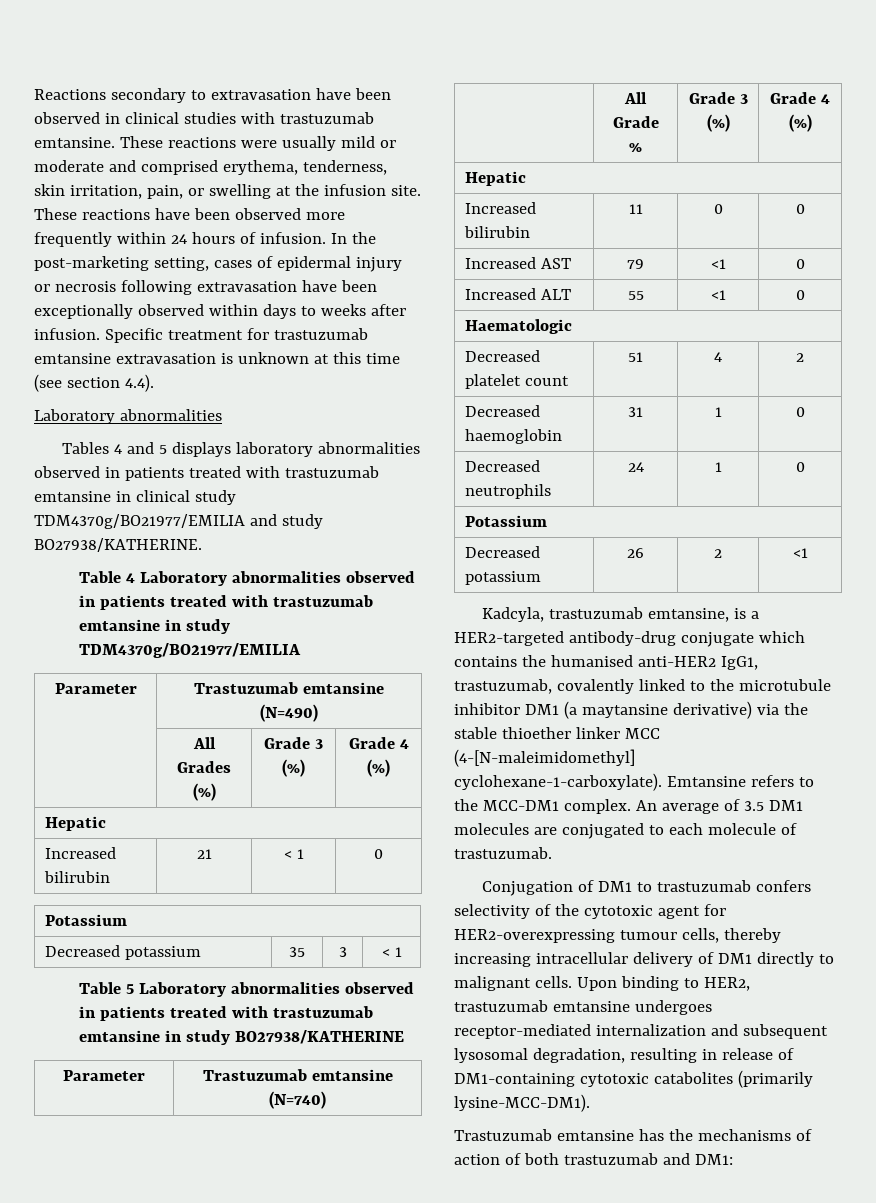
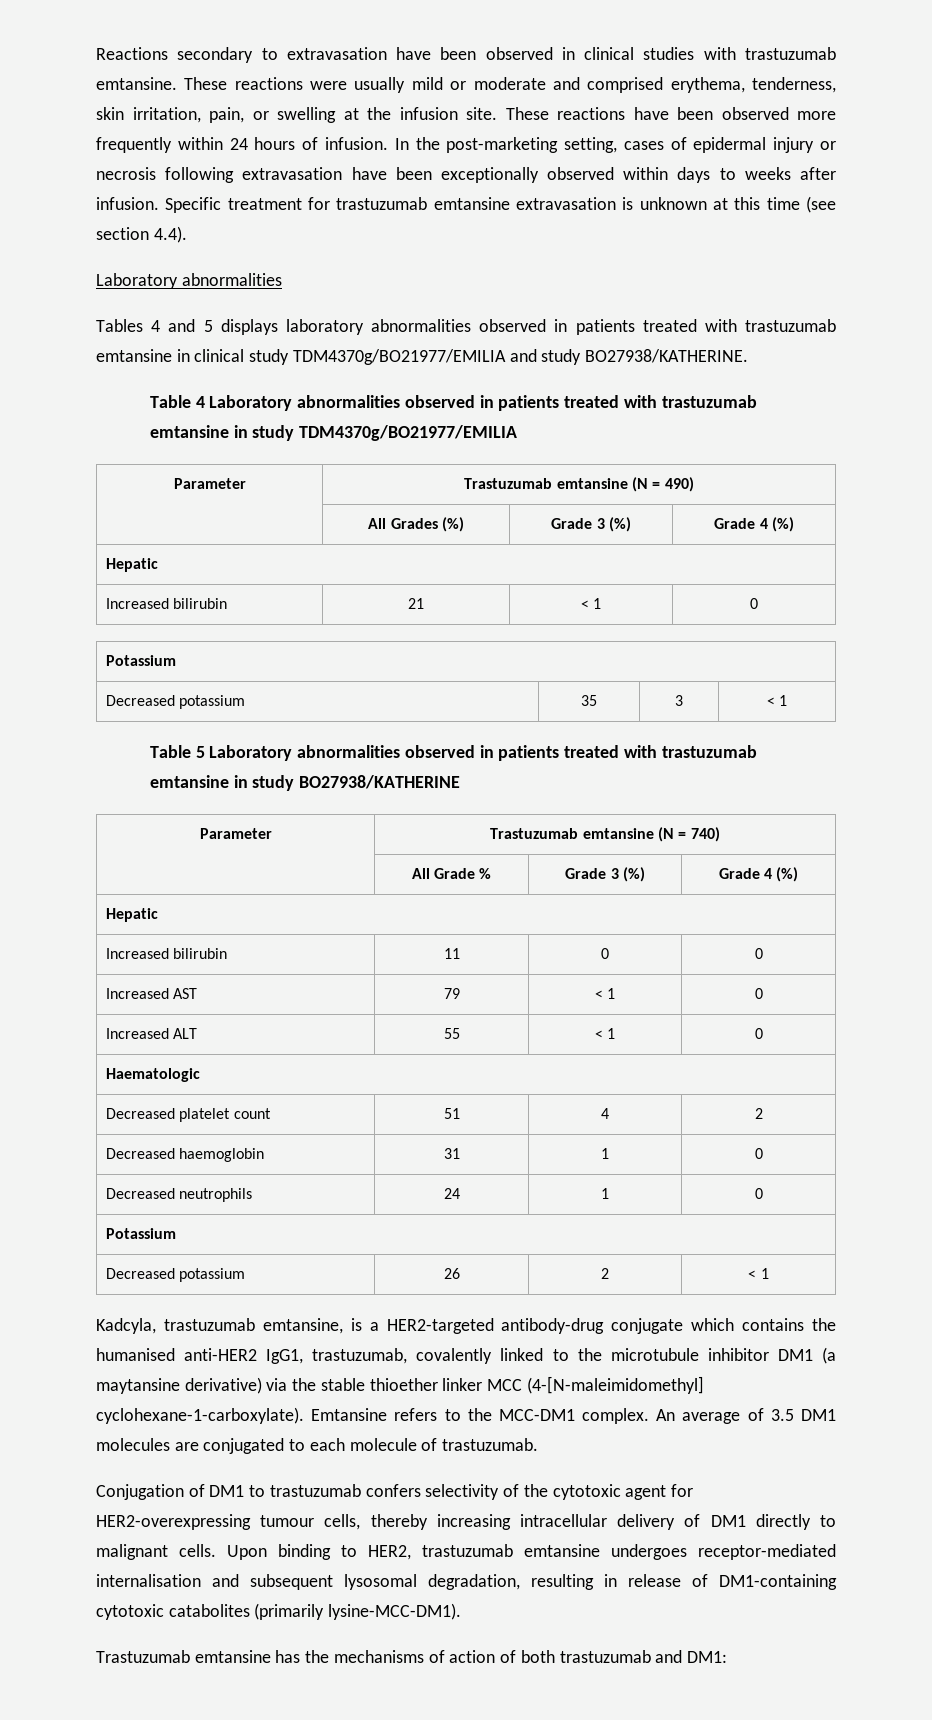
[260,704,318,722] (N=490) -> [632,477,694,492] (N = 490)
[269,1091,326,1109] (N=740) -> [658,827,720,842] (N = 740)
[710,259,726,269] <1 -> [594,988,616,999] < 1
[710,290,726,300] <1 -> [594,1028,616,1039] < 1
[792,548,808,558] <1 -> [748,1268,769,1279] < 1
[595,1024,706,1036] internalization -> [96,1574,201,1587] internalisation

